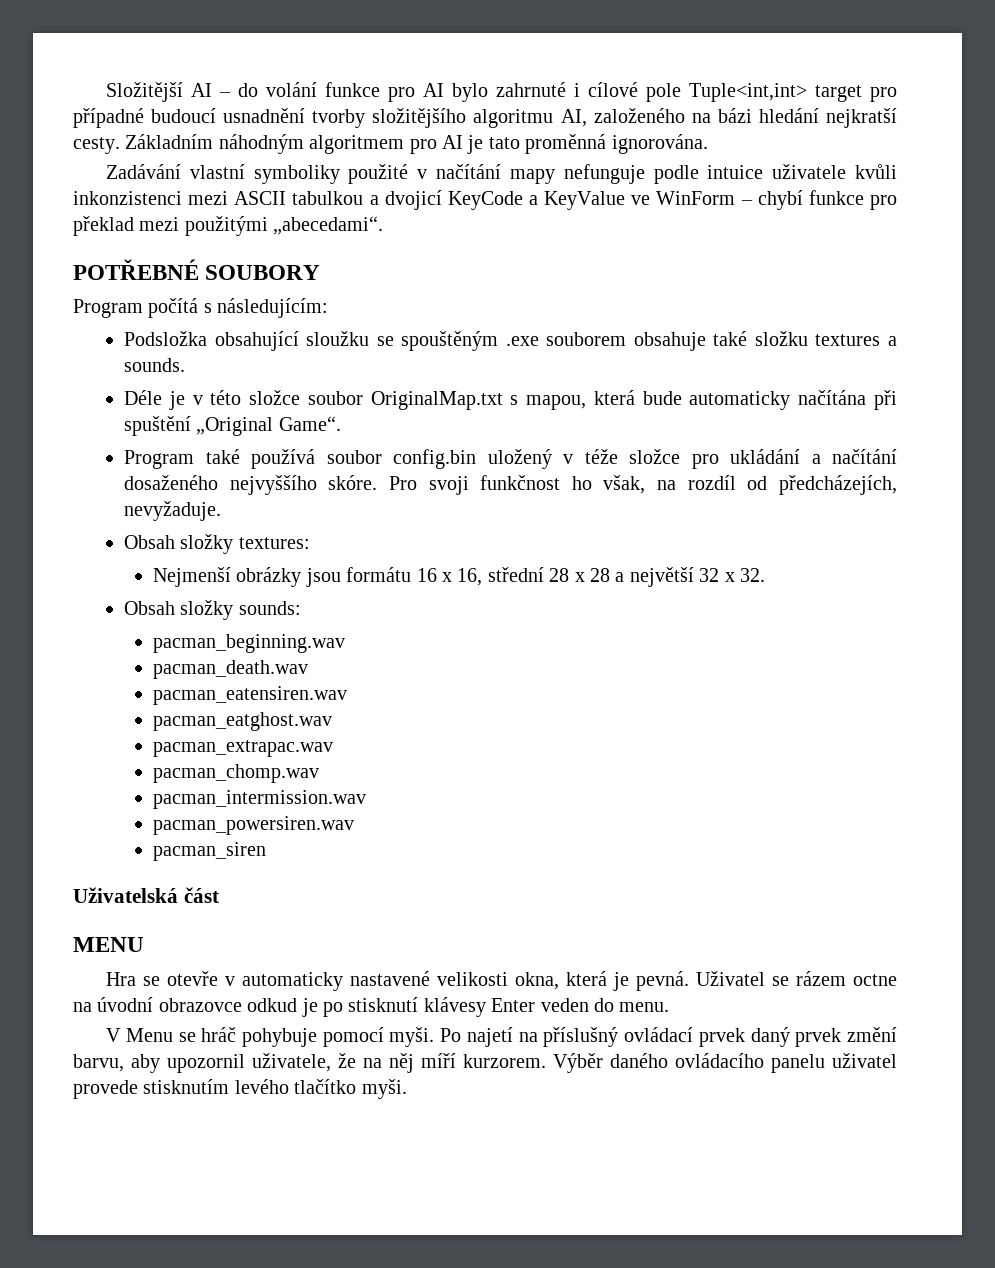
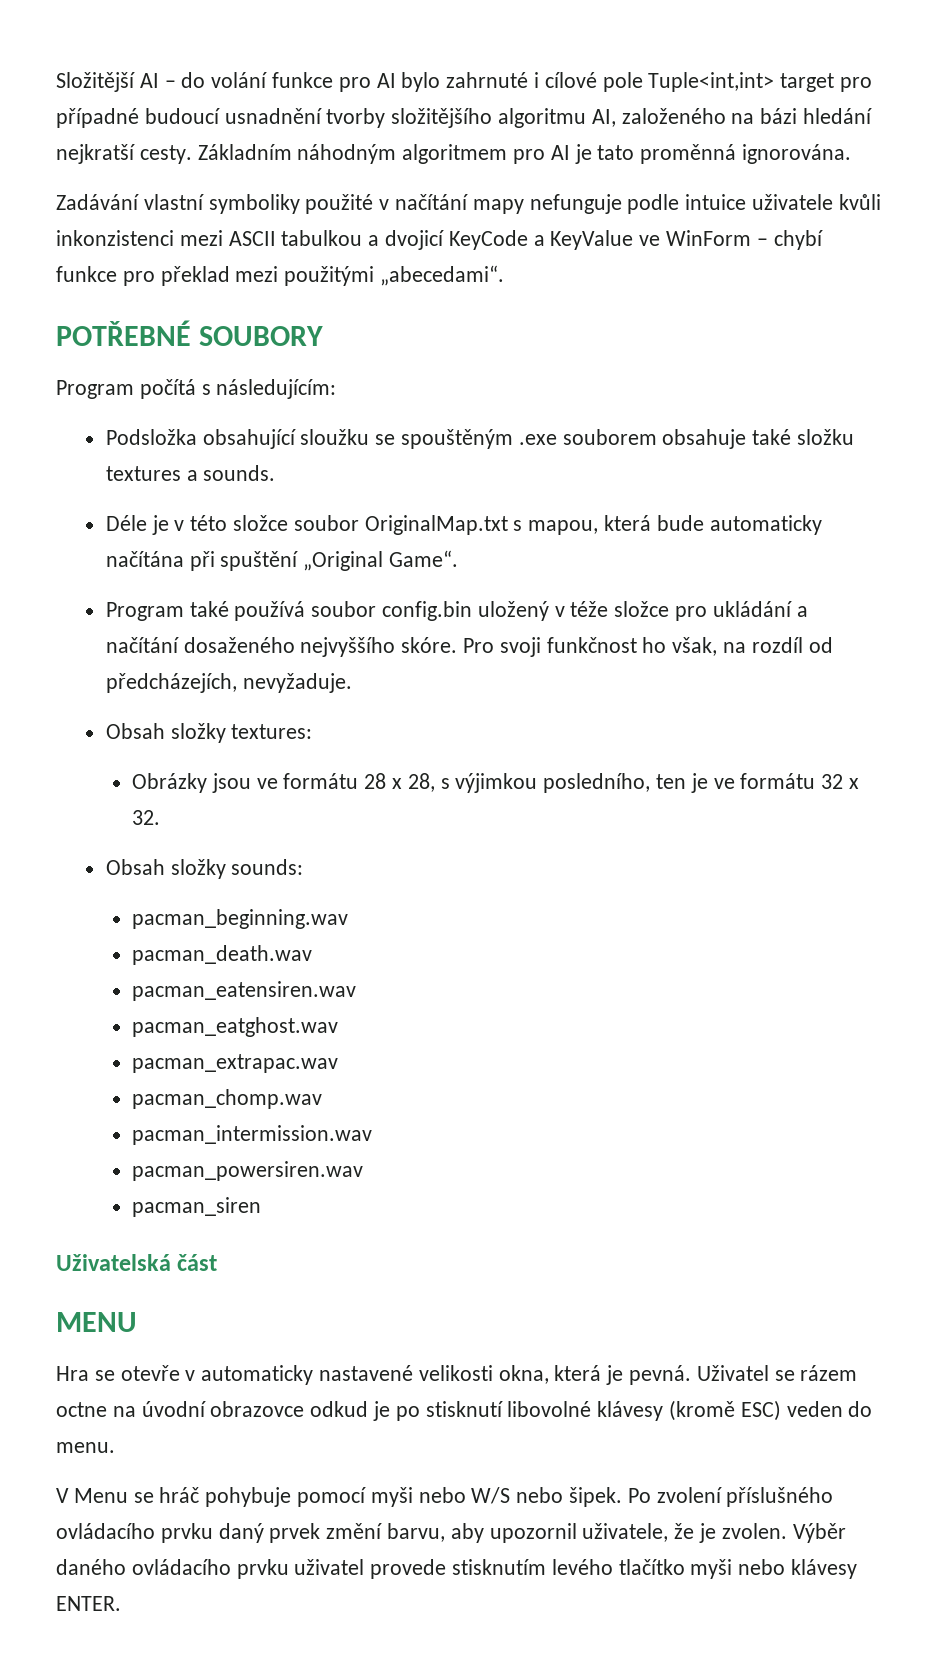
[153,567,694,587] Nejmenší obrázky jsou formátu 16 x 16, střední 28 x 28 a největší -> [131,773,816,793] Obrázky jsou ve formátu 28 x 28, s výjimkou posledního, ten je ve formátu
[423,997,536,1017] klávesy Enter -> [507,1400,781,1421] libovolné klávesy (kromě ESC)
[389,1027,745,1047] myši. Po najetí na příslušný ovládací prvek -> [370,1487,834,1507] [56,1523,213,1543] myši nebo W/S nebo šipek. Po zvolení příslušného ovládacího prvku
[363,1053,546,1073] na něj míří kurzorem. -> [699,1523,787,1543] je zvolen.
[771,1054,825,1073] panelu -> [236,1559,289,1579] prvku
[361,1079,407,1099] myši. -> [690,1559,858,1579] [56,1596,121,1611] myši nebo klávesy ENTER.

